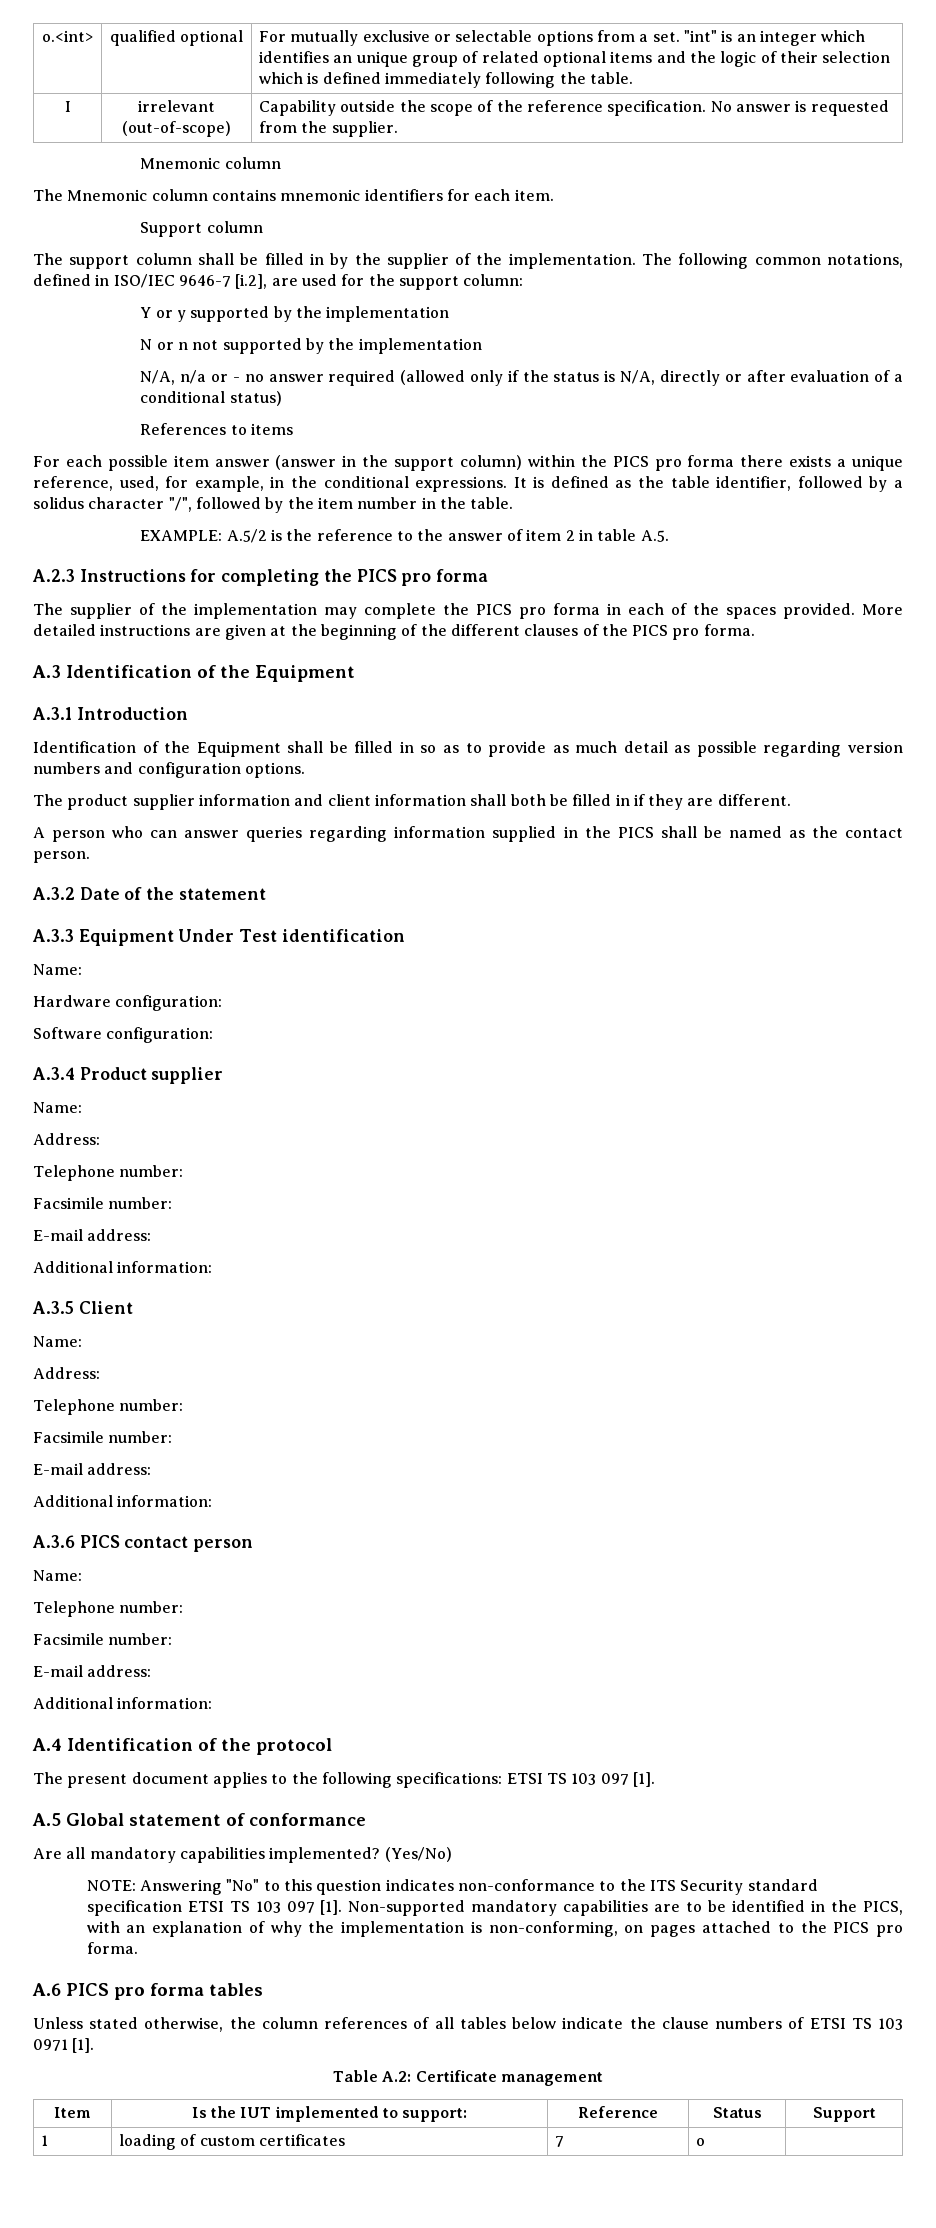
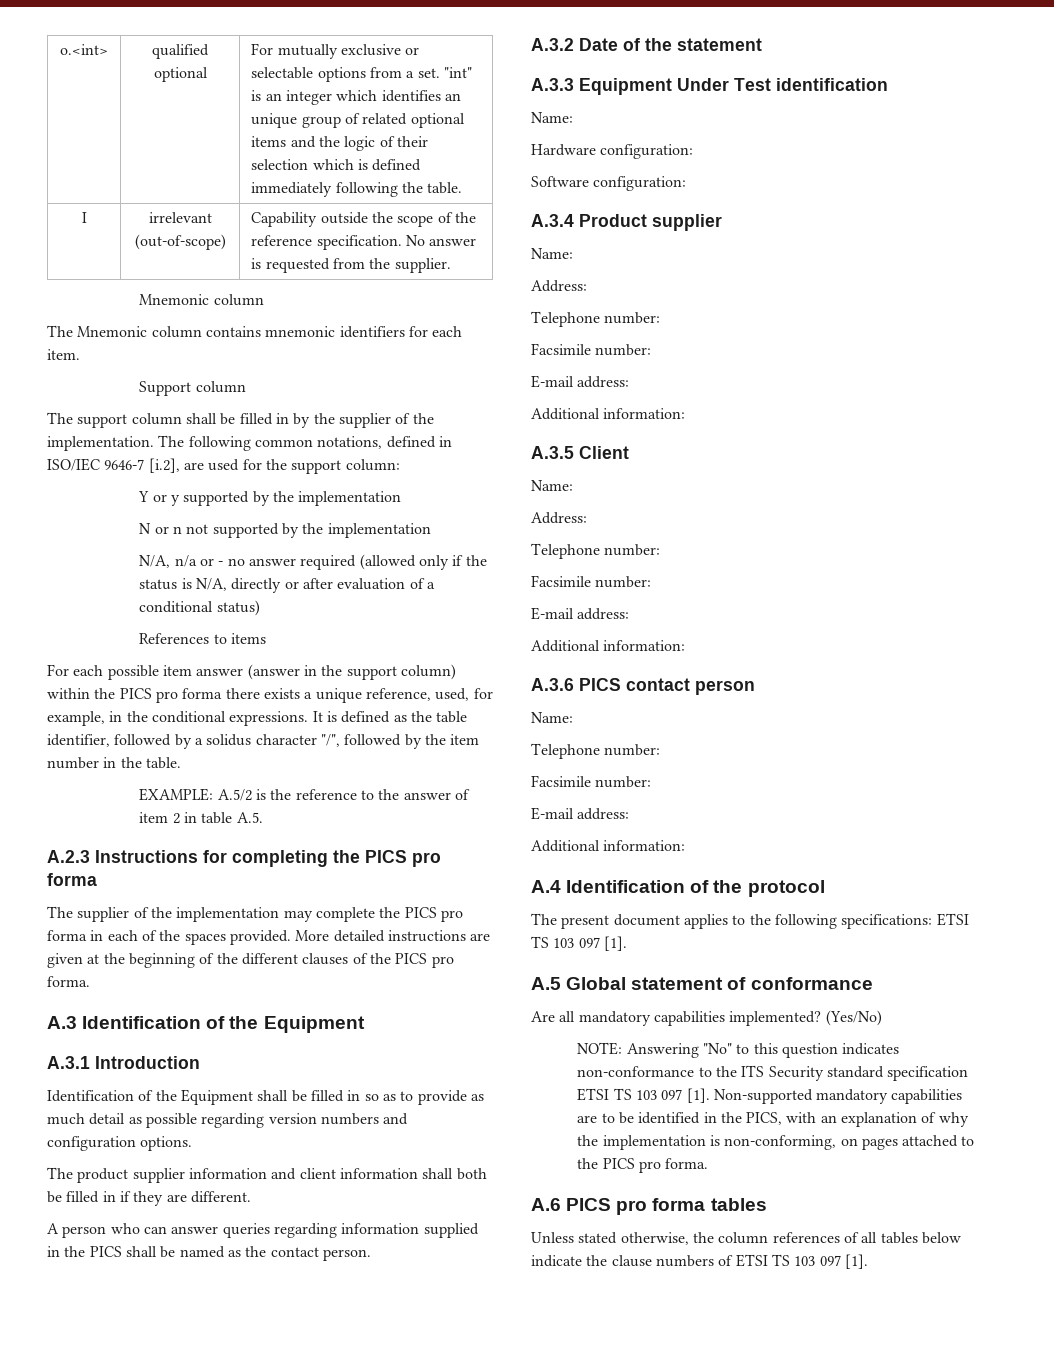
[33,2038,95,2053] [333,2070,603,2086] [54,2107,91,2118] [191,2106,468,2122] [577,2106,658,2118] [712,2107,762,2118] [812,2107,876,2122] [41,2135,49,2146] [119,2134,346,2150] [555,2136,565,2147] [696,2138,706,2146] 0971 [1]. // Table A.2: Certificate management // Item | Is the IUT implemented to support: | Reference | Status | Support // 1 | loading of custom certificates | 7 | o | -> [819,1254,868,1269] 097 [1].

